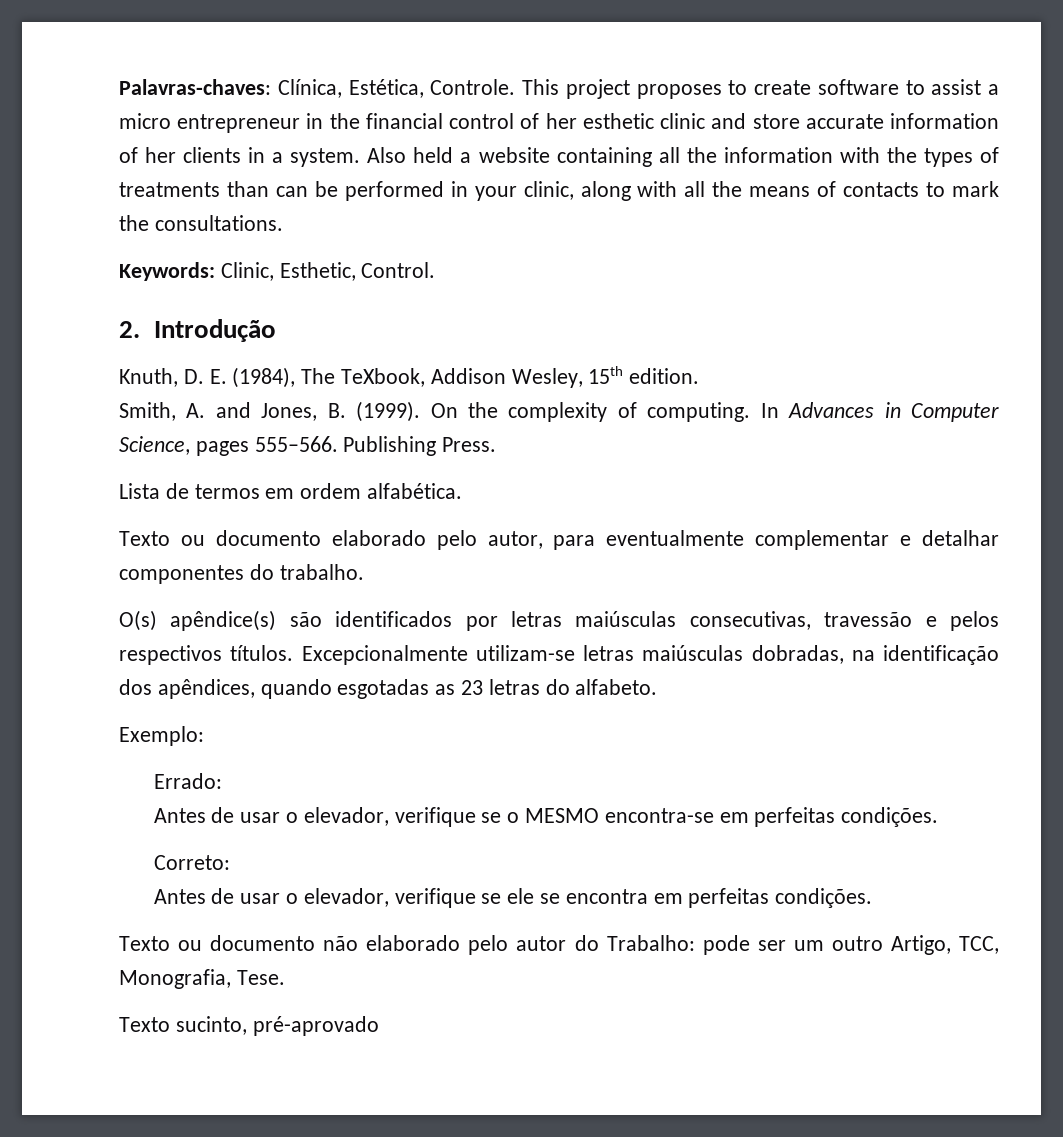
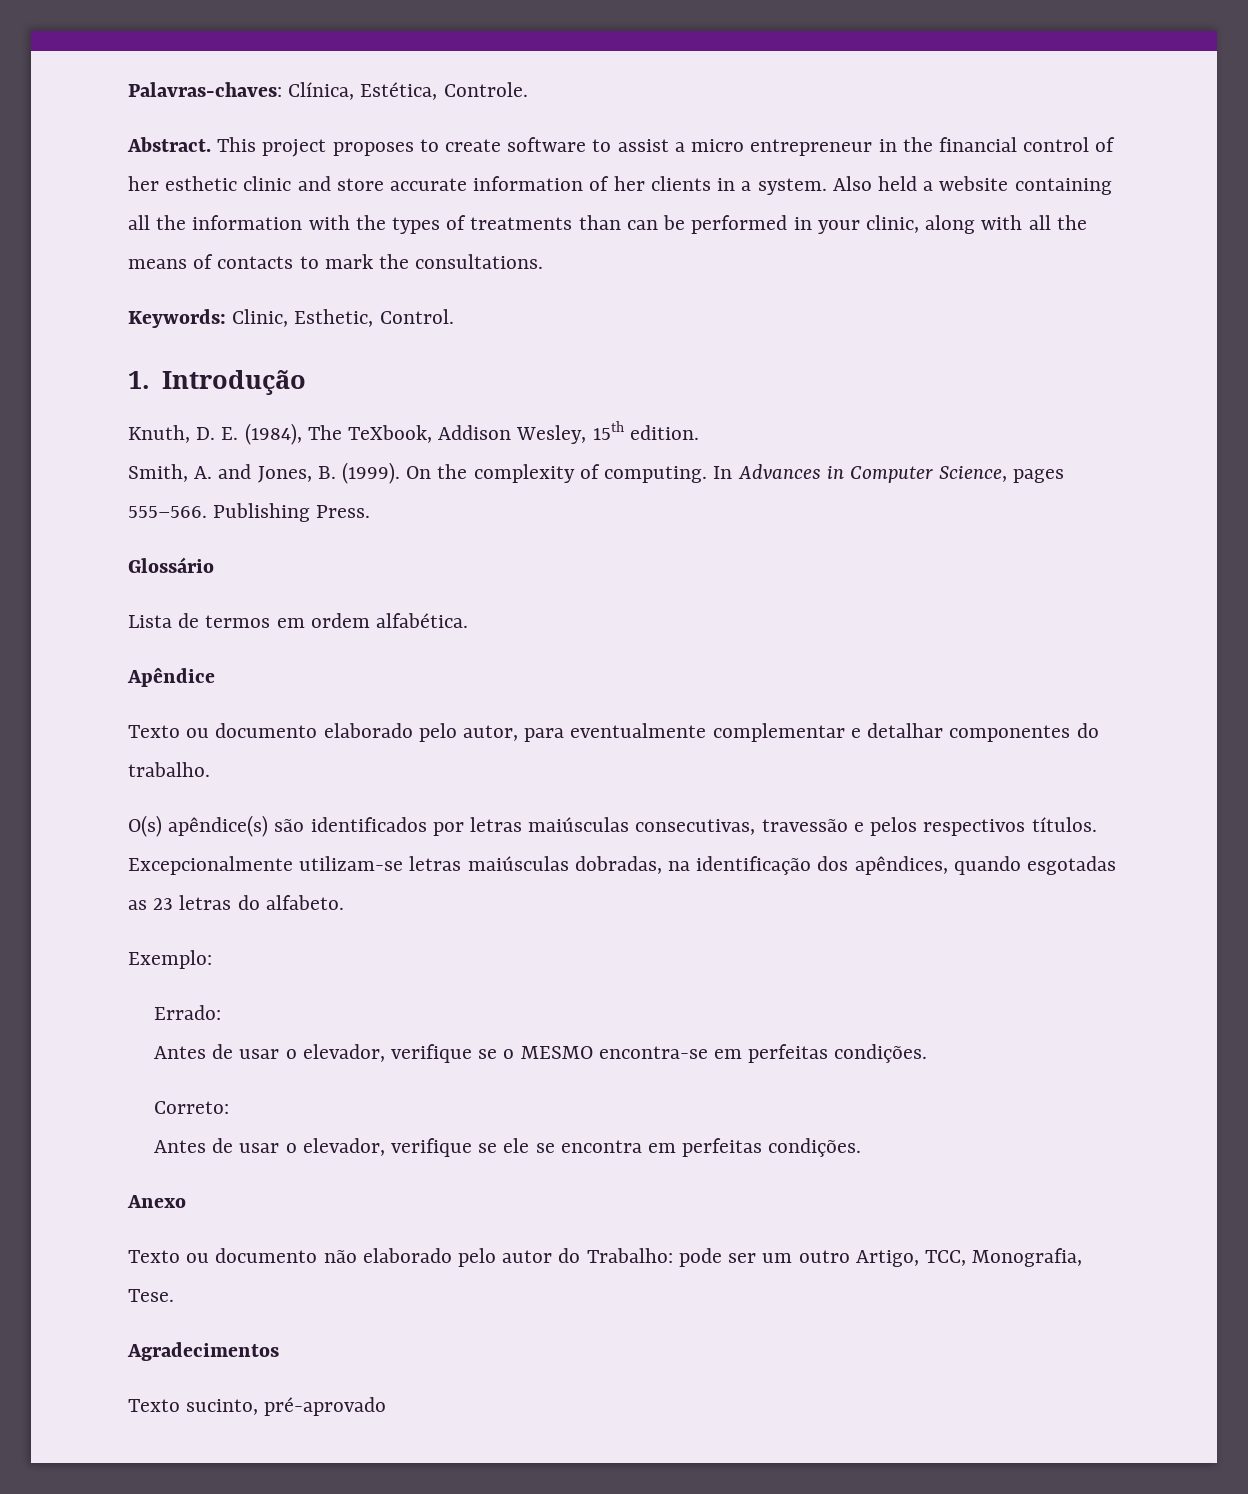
(516, 87) none -> [127,137,211,152] // Abstract.
[119,321,140,338] 2. -> [128,371,150,389] 1.
(497, 444) none -> [128,557,214,573] // Glossário
(463, 491) none -> [127,667,215,687] // Apêndice
(873, 898) none -> [127,1195,186,1208] // Anexo
(285, 977) none -> [127,1342,279,1361] // Agradecimentos

